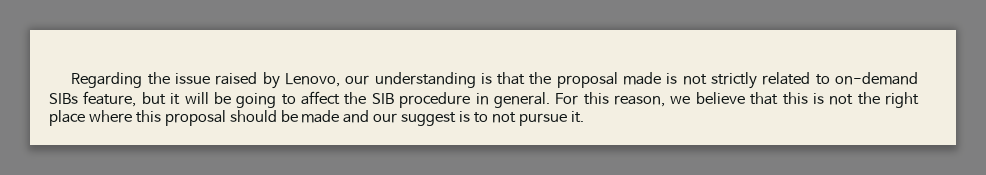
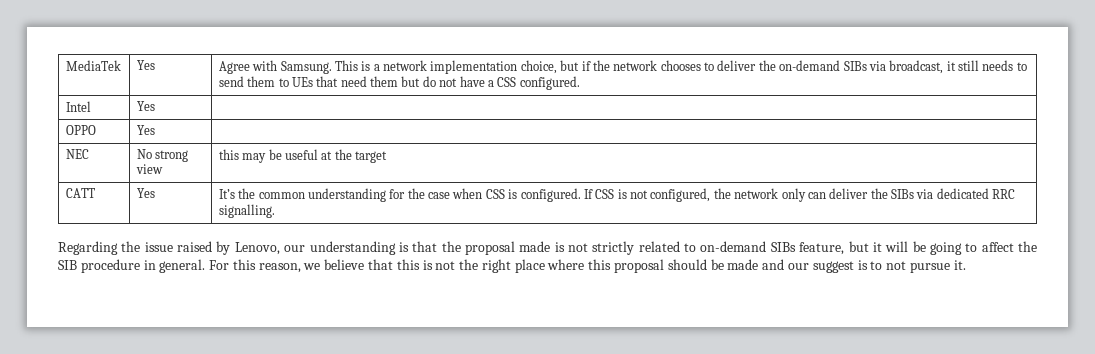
(71, 80) none -> [65,60,121,71] [136,60,155,70] [218,60,1027,74] [218,76,580,90] [65,101,91,112] [136,101,155,111] [65,125,96,135] [136,125,155,135] [65,149,89,159] [136,149,189,162] [135,164,163,174] [218,149,388,163] [65,188,95,198] [136,188,155,198] [218,188,1016,202] [218,204,275,218] MediaTek | Yes | Agree with Samsung. This is a network implementation choice, but if the network chooses to deliver the on-demand SIBs via broadcast, it still needs to send them to UEs that need them but do not have a CSS configured. // Intel | Yes | // OPPO | Yes | // NEC | No strong view | this may be useful at the target // CATT | Yes | It’s the common understanding for the case when CSS is configured. If CSS is not configured, the network only can deliver the SIBs via dedicated RRC signalling. //

